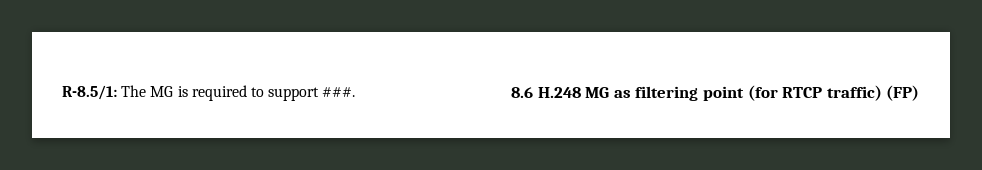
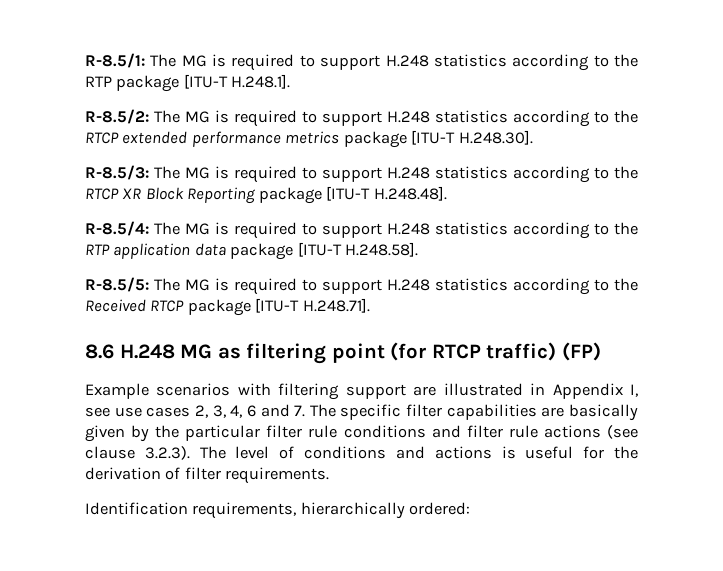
[322,87,356,97] ###. -> [385,54,639,71] [85,74,291,92] [85,109,638,127] [85,130,533,148] [85,165,638,183] [85,186,447,204] [85,221,638,239] [85,242,419,260] [85,277,638,295] [85,298,370,316] H.248 statistics according to the RTP package [ITU-T H.248.1]. // R-8.5/2: The MG is required to support H.248 statistics according to the RTCP extended performance metrics package [ITU-T H.248.30]. // R-8.5/3: The MG is required to support H.248 statistics according to the RTCP XR Block Reporting package [ITU-T H.248.48]. // R-8.5/4: The MG is required to support H.248 statistics according to the RTP application data package [ITU-T H.248.58]. // R-8.5/5: The MG is required to support H.248 statistics according to the Received RTCP package [ITU-T H.248.71].
(920, 93) none -> [85,383,639,400] [85,404,638,421] [85,425,638,442] [85,446,638,460] [85,467,330,484] [85,502,471,519] // Example scenarios with filtering support are illustrated in Appendix I, see use cases 2, 3, 4, 6 and 7. The specific filter capabilities are basically given by the particular filter rule conditions and filter rule actions (see clause 3.2.3). The level of conditions and actions is useful for the derivation of filter requirements. // Identification requirements, hierarchically ordered:

